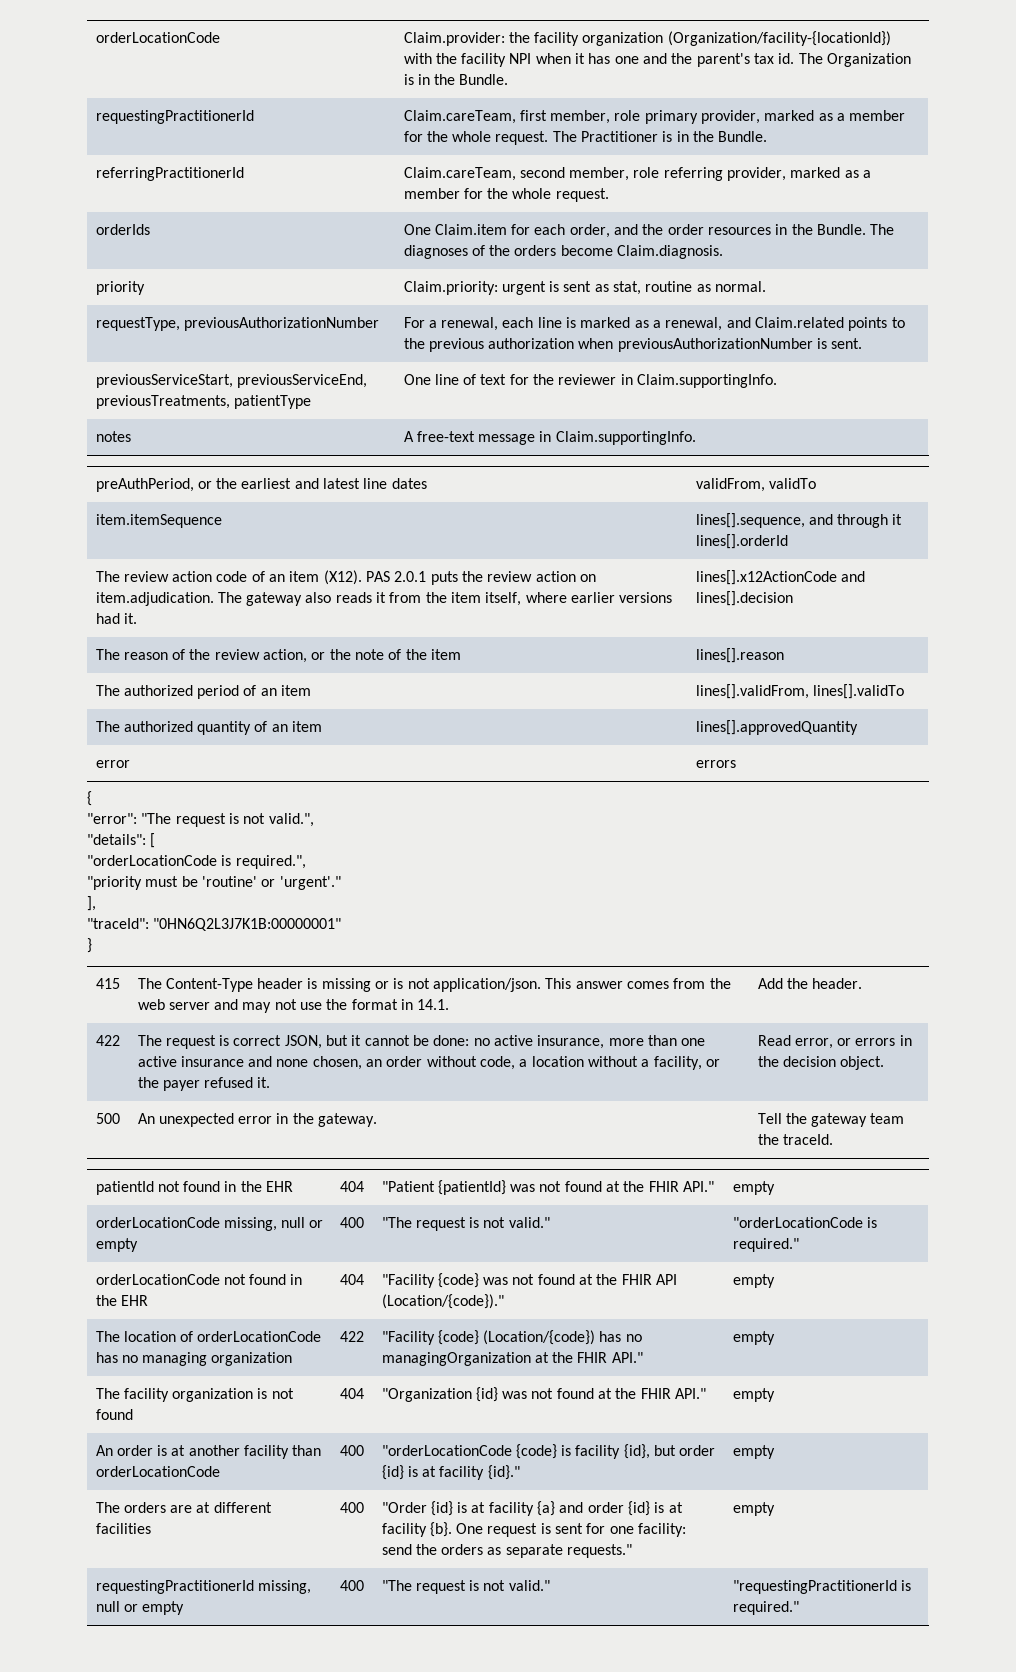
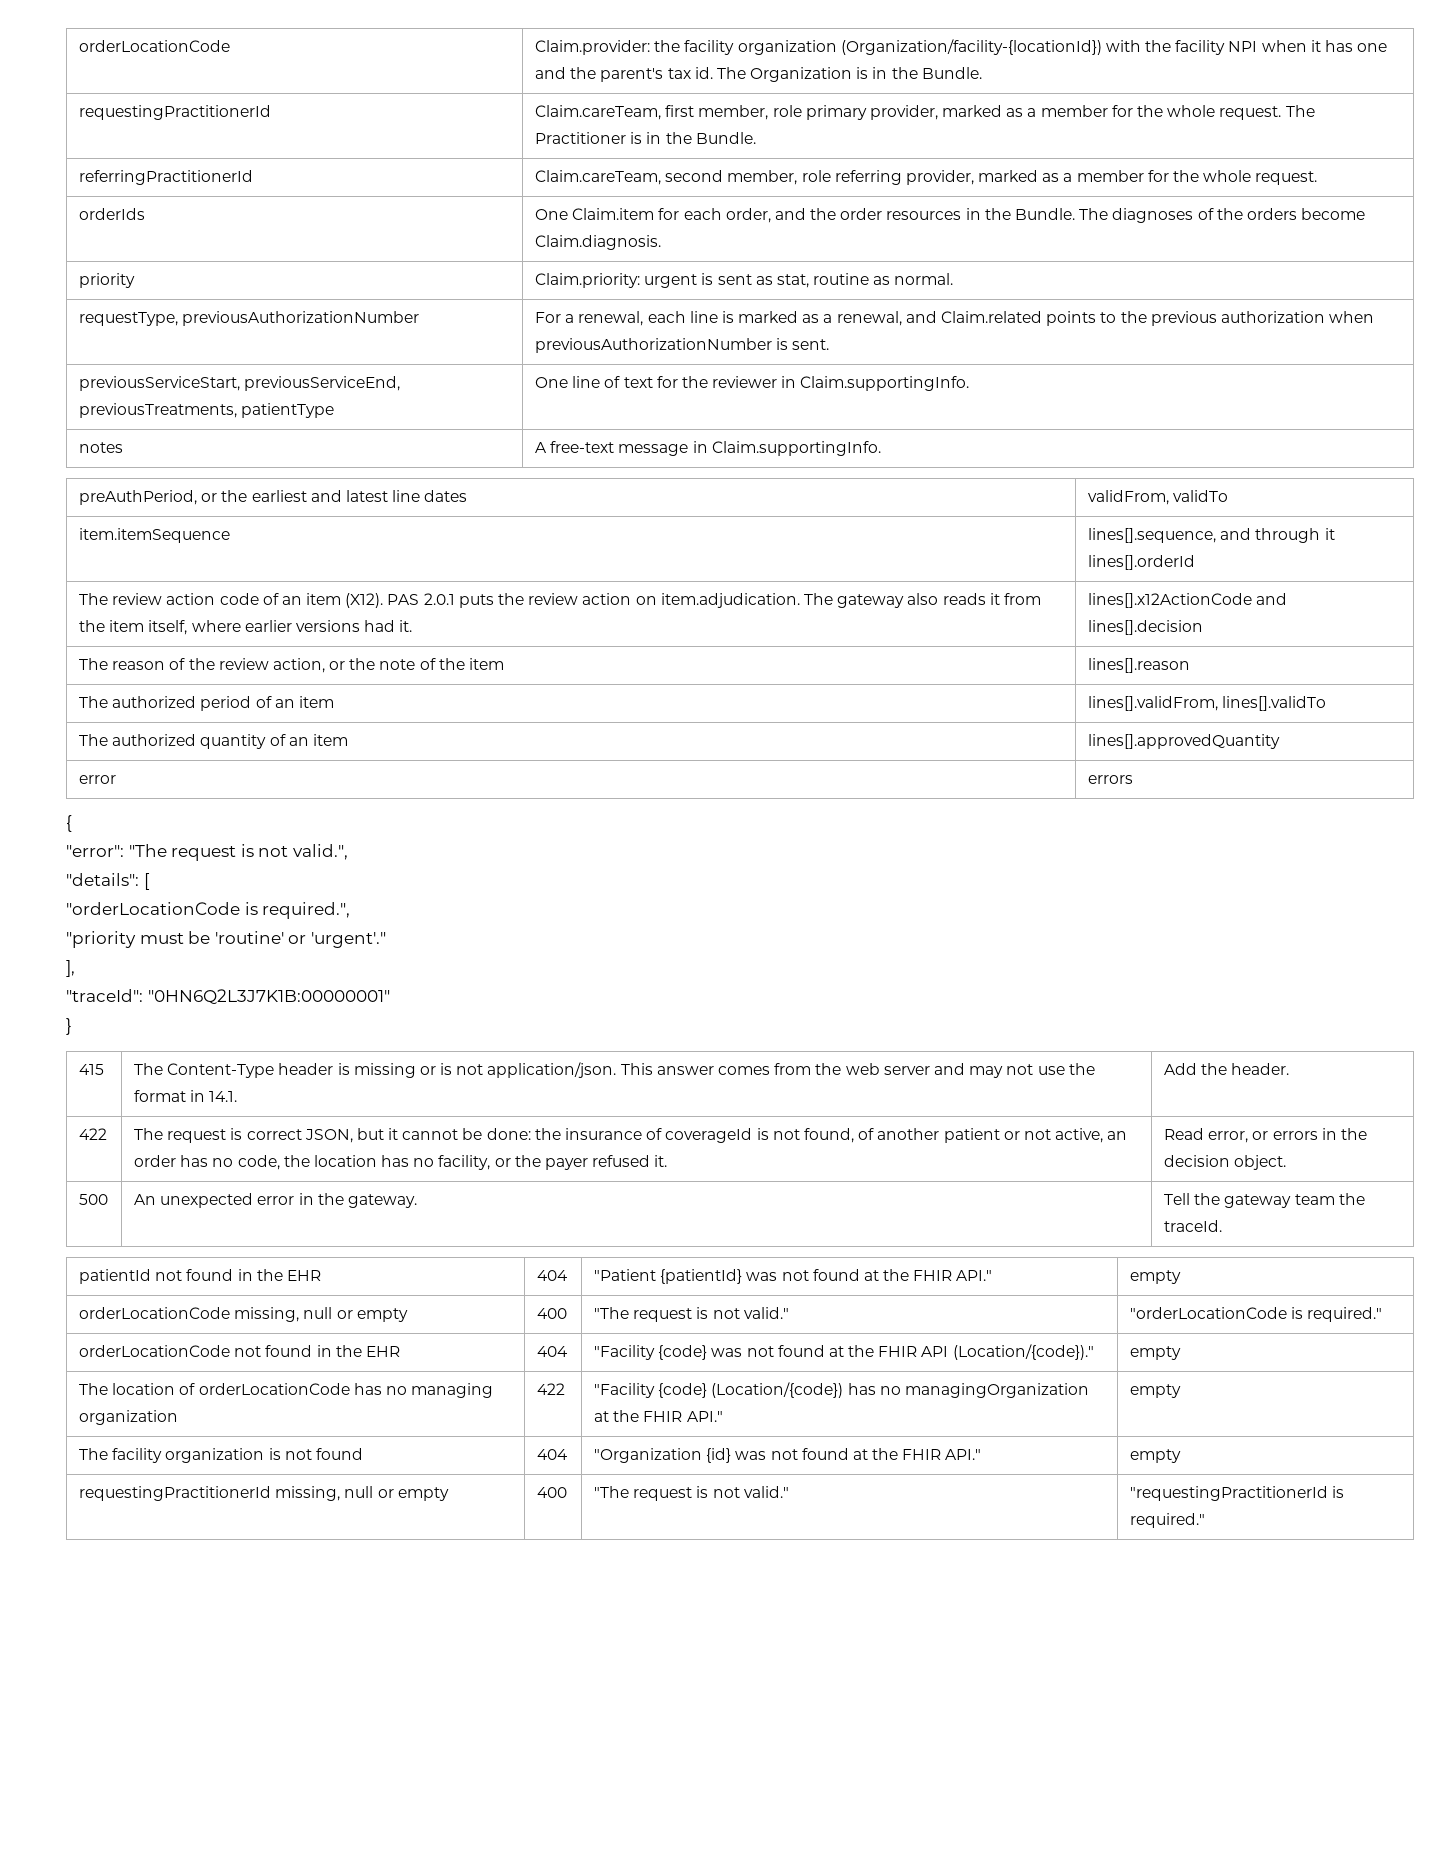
[473,1035,706,1049] [137,1056,650,1070] no active insurance, more than one active insurance and none chosen, an order without code, a location without a -> [534,1128,1128,1143] [133,1155,435,1170] the insurance of coverageId is not found, of another patient or not active, an order has no code, the location has no
[95,1445,322,1459] [95,1466,220,1477] [339,1445,364,1456] [381,1444,716,1459] [381,1465,520,1480] [732,1445,775,1459] [95,1502,272,1513] [95,1523,151,1534] [339,1502,364,1513] [381,1501,683,1516] [381,1522,687,1537] [381,1544,633,1558] [732,1502,775,1516] // An order is at another facility than orderLocationCode | 400 | "orderLocationCode {code} is facility {id}, but order {id} is at facility {id}." | empty // The orders are at different facilities | 400 | "Order {id} is at facility {a} and order {id} is at facility {b}. One request is sent for one facility: send the orders as separate requests." | empty -> (1181, 1456) none

